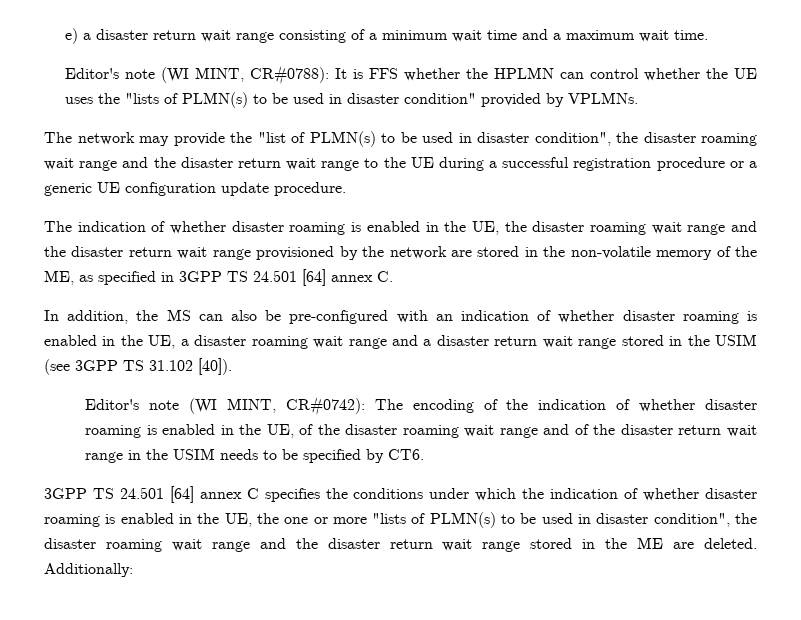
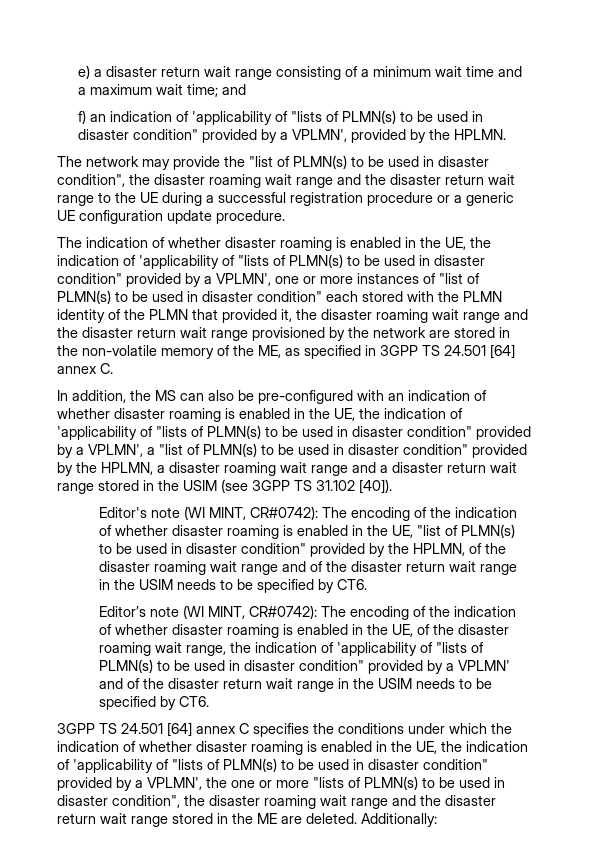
[673,30,708,40] [64,65,757,85] [64,93,120,104] time. // Editor's note (WI MINT, CR#0788): It is FFS whether the HPLMN can control whether the UE uses the -> [187,84,247,97] [78,110,289,125] time; and // f) an indication of 'applicability of
[567,92,638,104] VPLMNs. -> [280,129,507,143] a VPLMN', provided by the HPLMN.
(527, 226) none -> [57,254,485,269] [57,273,480,287] [57,290,502,304] [57,309,317,323] indication of 'applicability of "lists of PLMN(s) to be used in disaster condition" provided by a VPLMN', one or more instances of "list of PLMN(s) to be used in disaster condition" each stored with the PLMN identity of the PLMN that provided it, the
(176, 342) none -> [359,408,463,419] [57,425,531,440] [57,443,527,458] [57,462,153,476] the indication of 'applicability of "lists of PLMN(s) to be used in disaster condition" provided by a VPLMN', a "list of PLMN(s) to be used in disaster condition" provided by the HPLMN,
(294, 431) none -> [417,524,516,538] [99,543,466,557] "list of PLMN(s) to be used in disaster condition" provided by the HPLMN,
(425, 454) none -> [99,605,517,620] [99,624,510,638] [99,642,485,656] [99,659,511,674] [99,678,493,692] [99,696,210,710] // Editor’s note (WI MINT, CR#0742): The encoding of the indication of whether disaster roaming is enabled in the UE, of the disaster roaming wait range, the indication of 'applicability of "lists of PLMN(s) to be used in disaster condition" provided by a VPLMN' and of the disaster return wait range in the USIM needs to be specified by CT6.
(279, 518) none -> [466,741,528,752] [57,758,488,773] [57,777,227,791] indication of 'applicability of "lists of PLMN(s) to be used in disaster condition" provided by a VPLMN', the

